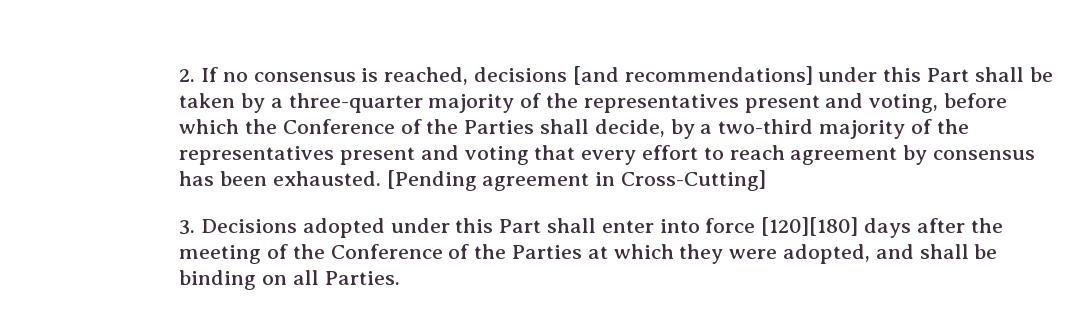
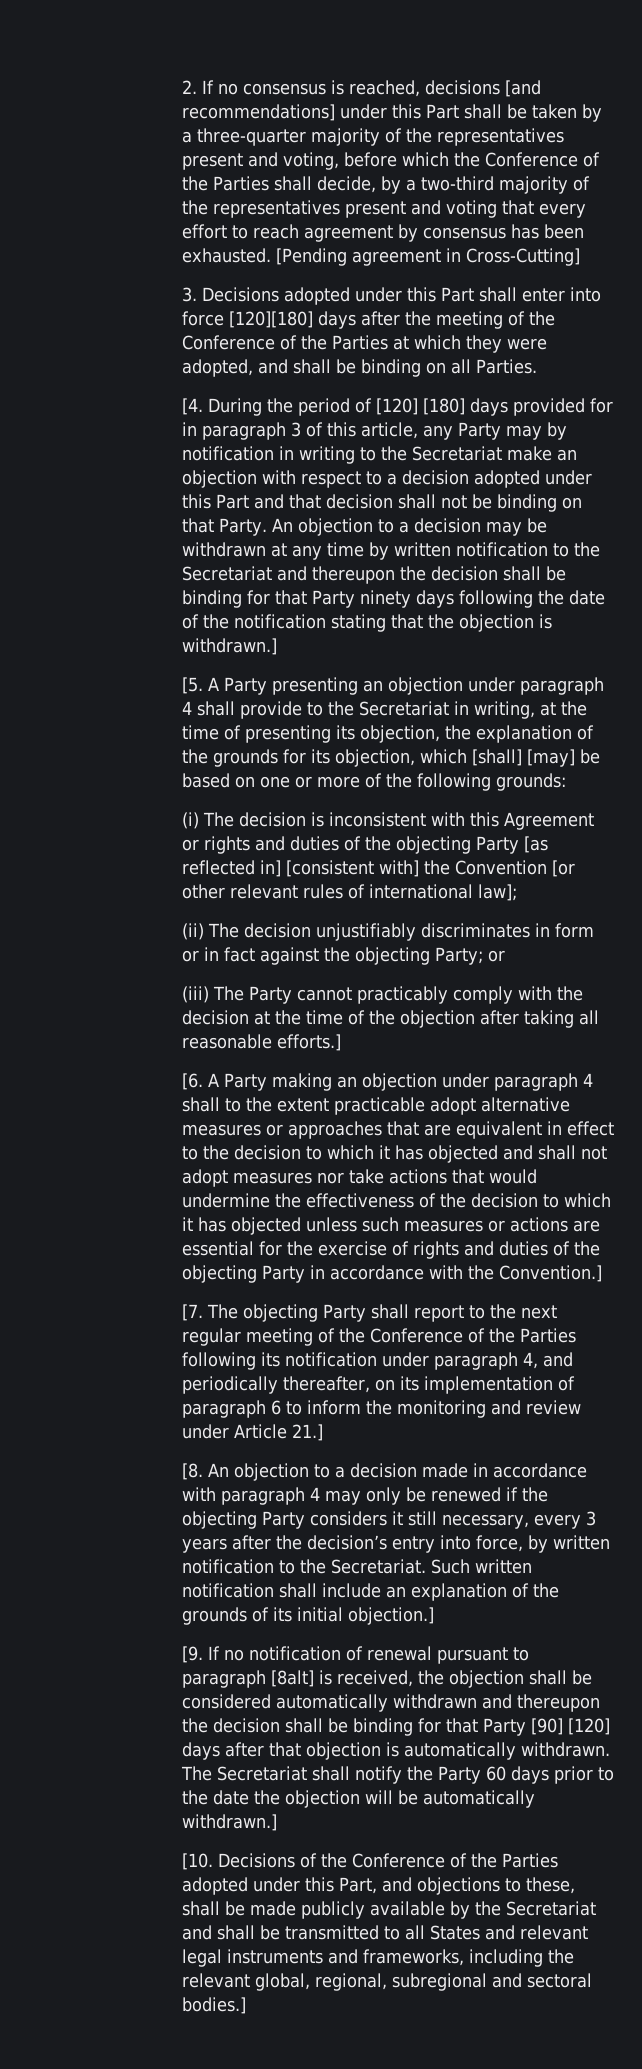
(400, 278) none -> [182,398,614,416] [182,422,568,440] [182,446,578,464] [182,470,593,488] [182,494,583,512] [182,518,548,536] [182,542,601,560] [182,566,567,584] [182,590,606,608] [182,614,553,632] [182,638,278,655] [182,677,605,695] [182,701,588,719] [182,725,595,743] [182,749,601,767] [182,773,567,791] [182,812,595,830] [182,836,549,854] [182,860,576,877] [182,884,518,901] [182,923,595,941] [182,947,506,965] [182,986,584,1004] [182,1010,600,1028] [182,1034,342,1051] [182,1073,594,1091] [182,1097,571,1115] [182,1121,615,1139] [182,1145,608,1163] [182,1169,538,1187] [182,1193,612,1208] [182,1217,601,1235] [182,1241,601,1259] [182,1265,603,1283] [182,1304,558,1322] [182,1328,577,1346] [182,1352,574,1370] [182,1376,576,1394] [182,1400,582,1418] [182,1424,324,1441] [182,1463,588,1481] [182,1487,549,1505] [182,1511,597,1529] [182,1535,611,1553] [182,1559,533,1574] [182,1583,560,1601] [182,1607,435,1625] [182,1646,530,1664] [182,1670,593,1688] [182,1694,601,1712] [182,1718,611,1736] [182,1742,611,1760] [181,1766,615,1784] [182,1790,536,1808] [182,1814,278,1831] [182,1853,559,1870] [182,1877,576,1895] [182,1901,597,1919] [182,1925,589,1940] [182,1949,575,1967] [182,1973,593,1991] [182,1997,247,2014] // [4. During the period of [120] [180] days provided for in paragraph 3 of this article, any Party may by notification in writing to the Secretariat make an objection with respect to a decision adopted under this Part and that decision shall not be binding on that Party. An objection to a decision may be withdrawn at any time by written notification to the Secretariat and thereupon the decision shall be binding for that Party ninety days following the date of the notification stating that the objection is withdrawn.] // [5. A Party presenting an objection under paragraph 4 shall provide to the Secretariat in writing, at the time of presenting its objection, the explanation of the grounds for its objection, which [shall] [may] be based on one or more of the following grounds: // (i) The decision is inconsistent with this Agreement or rights and duties of the objecting Party [as reflected in] [consistent with] the Convention [or other relevant rules of international law]; // (ii) The decision unjustifiably discriminates in form or in fact against the objecting Party; or // (iii) The Party cannot practicably comply with the decision at the time of the objection after taking all reasonable efforts.] // [6. A Party making an objection under paragraph 4 shall to the extent practicable adopt alternative measures or approaches that are equivalent in effect to the decision to which it has objected and shall not adopt measures nor take actions that would undermine the effectiveness of the decision to which it has objected unless such measures or actions are essential for the exercise of rights and duties of the objecting Party in accordance with the Convention.] // [7. The objecting Party shall report to the next regular meeting of the Conference of the Parties following its notification under paragraph 4, and periodically thereafter, on its implementation of paragraph 6 to inform the monitoring and review under Article 21.] // [8. An objection to a decision made in accordance with paragraph 4 may only be renewed if the objecting Party considers it still necessary, every 3 years after the decision’s entry into force, by written notification to the Secretariat. Such written notification shall include an explanation of the grounds of its initial objection.] // [9. If no notification of renewal pursuant to paragraph [8alt] is received, the objection shall be considered automatically withdrawn and thereupon the decision shall be binding for that Party [90] [120] days after that objection is automatically withdrawn. The Secretariat shall notify the Party 60 days prior to the date the objection will be automatically withdrawn.] // [10. Decisions of the Conference of the Parties adopted under this Part, and objections to these, shall be made publicly available by the Secretariat and shall be transmitted to all States and relevant legal instruments and frameworks, including the relevant global, regional, subregional and sectoral bodies.]

